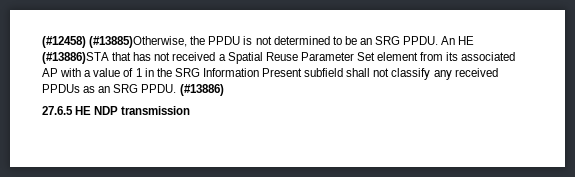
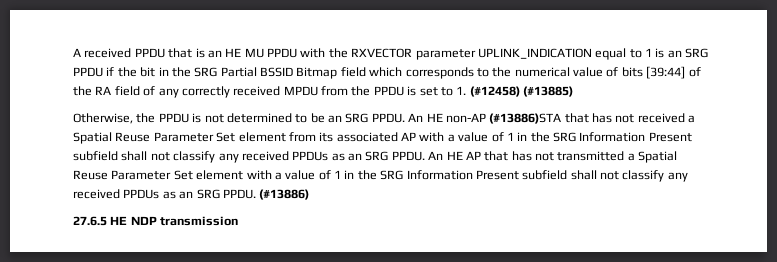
[42,36,188,48] (#12458) (#13885)Otherwise, -> [73,48,709,60] [73,66,701,79] [73,86,573,98] [73,113,133,124] A received PPDU that is an HE MU PPDU with the RXVECTOR parameter UPLINK_INDICATION equal to 1 is an SRG PPDU if the bit in the SRG Partial BSSID Bitmap field which corresponds to the numerical value of bits [39:44] of the RA field of any correctly received MPDU from the PPDU is set to 1. (#12458) (#13885) // Otherwise,
(475, 40) none -> [445,113,486,123] non-AP
(177, 88) none -> [428,151,678,163] [73,170,688,182] [73,189,256,199] An HE AP that has not transmitted a Spatial Reuse Parameter Set element with a value of 1 in the SRG Information Present subfield shall not classify any received PPDUs as an SRG PPDU.

